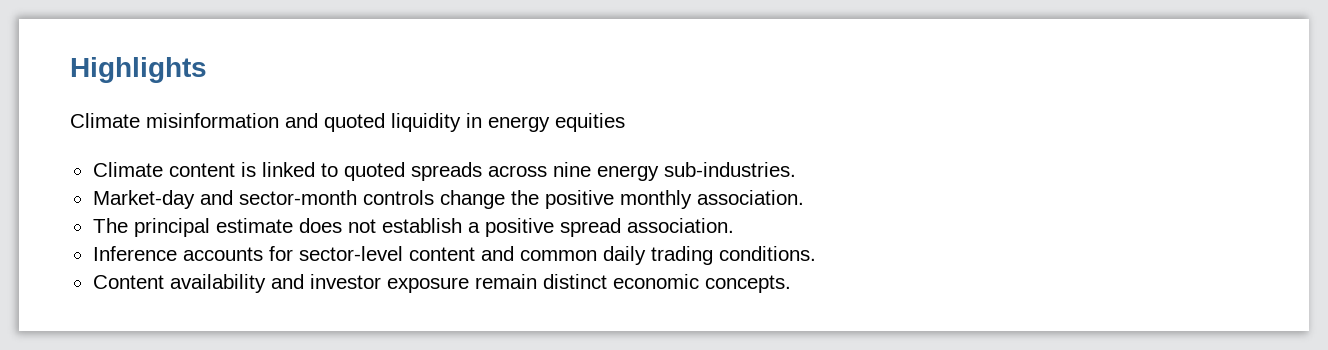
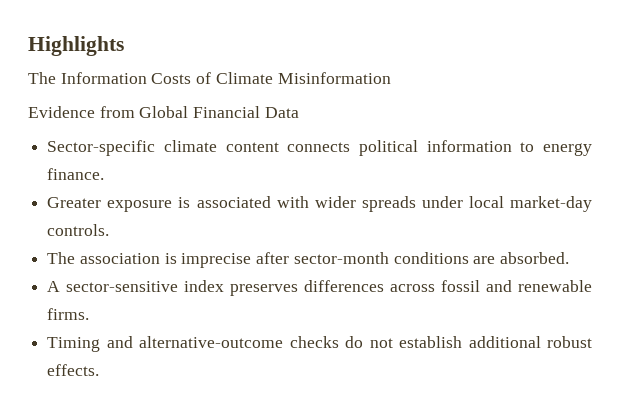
[70,113,625,132] [92,162,796,181] [92,190,804,209] [92,218,734,237] [92,246,816,265] [92,274,791,293] Climate misinformation and quoted liquidity in energy equities // Climate content is linked to quoted spreads across nine energy sub-industries. // Market-day and sector-month controls change the positive monthly association. // The principal estimate does not establish a positive spread association. // Inference accounts for sector-level content and common daily trading conditions. // Content availability and investor exposure remain distinct economic concepts. -> [28,72,391,84] [28,106,299,118] [47,140,592,156] [47,168,105,180] [47,196,592,212] [47,224,110,236] [47,252,570,268] [47,280,592,296] [47,308,90,320] [47,336,592,352] [47,364,100,376] The Information Costs of Climate Misinformation // Evidence from Global Financial Data // Sector-specific climate content connects political information to energy finance. // Greater exposure is associated with wider spreads under local market-day controls. // The association is imprecise after sector-month conditions are absorbed. // A sector-sensitive index preserves differences across fossil and renewable firms. // Timing and alternative-outcome checks do not establish additional robust effects.

